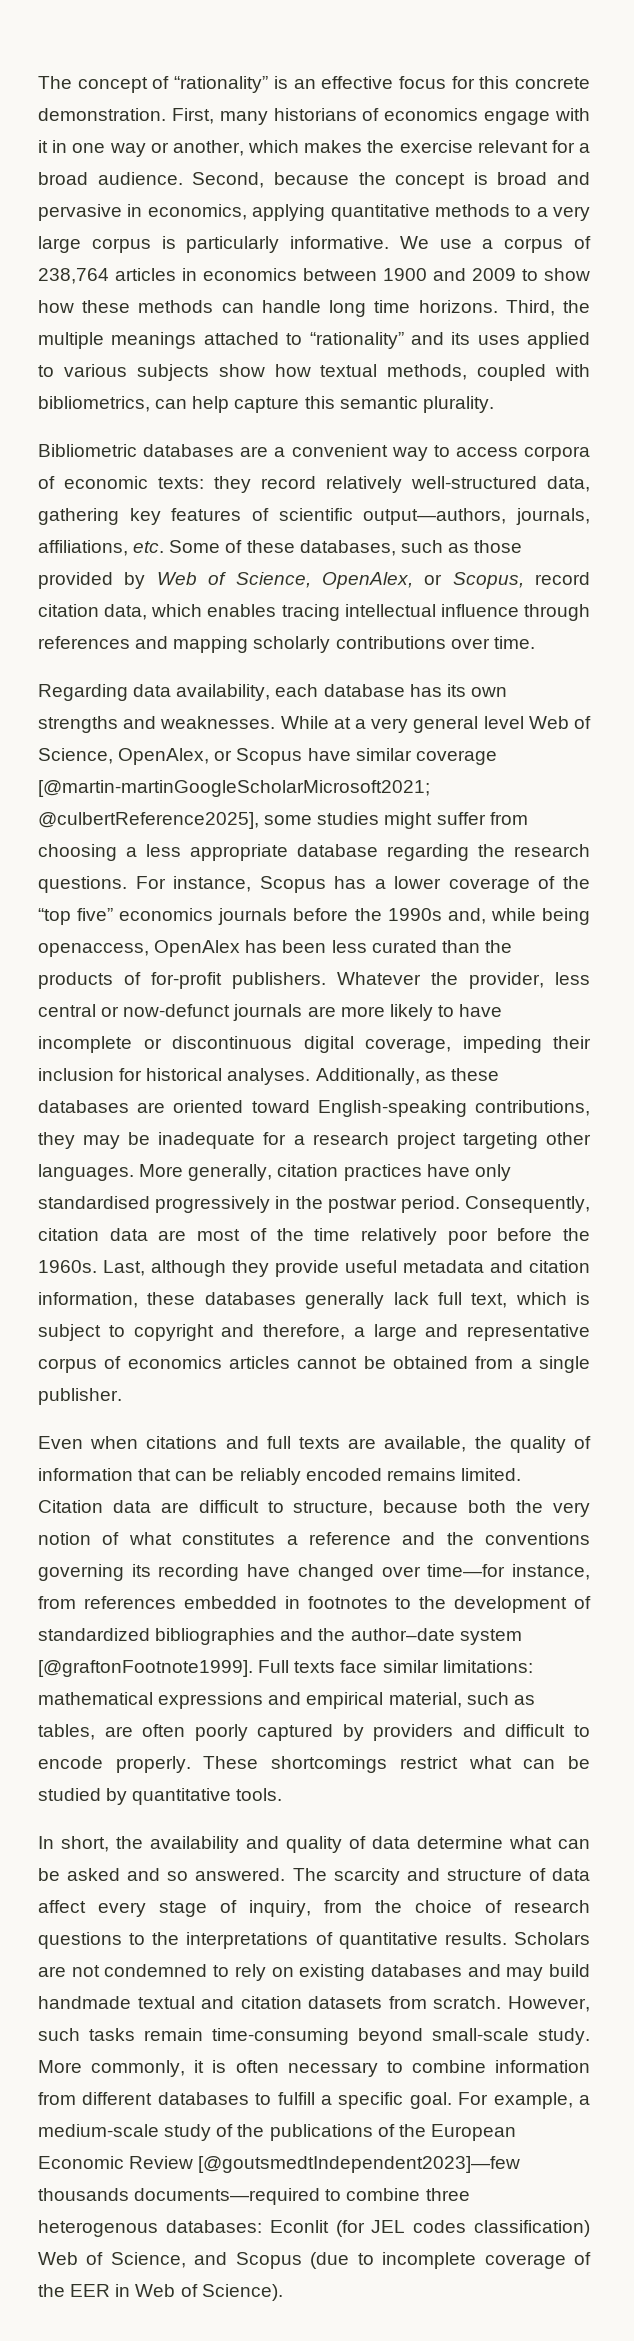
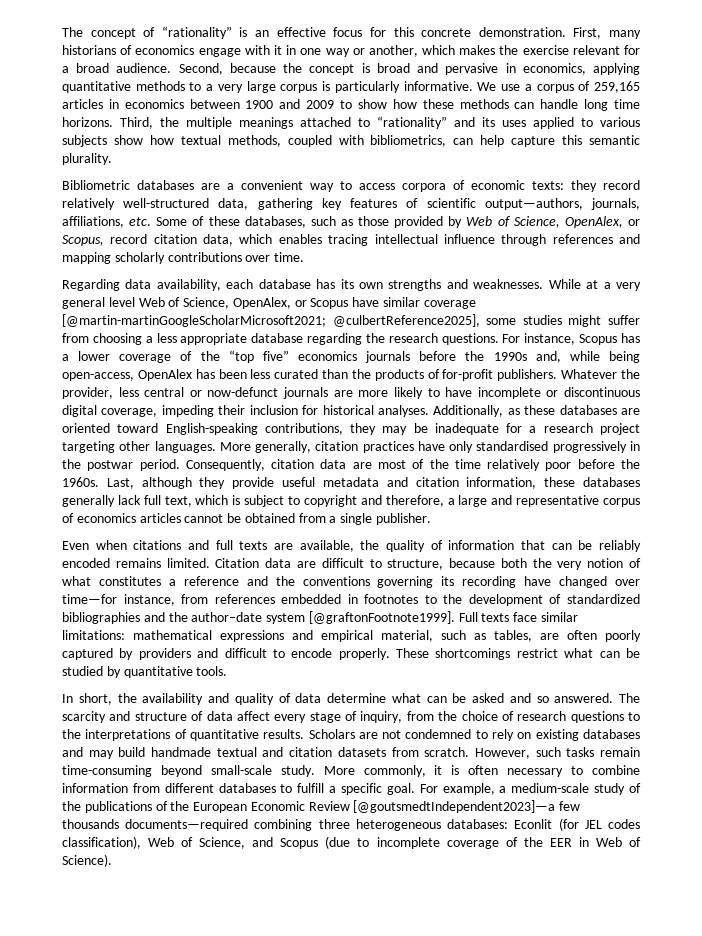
[38,268,109,284] 238,764 -> [594,81,640,93] 259,165
[38,943,149,957] openaccess, -> [62,372,134,381] open-access,
[198,2156,521,2173] [38,2188,470,2205] [38,2220,158,2237] [@goutsmedtIndependent2023]—few thousands documents—required to combine three heterogenous -> [353,800,581,813] [62,819,441,831] [@goutsmedtIndependent2023]—a few thousands documents—required combining three heterogeneous
[473,2220,590,2237] classification) -> [62,836,141,849] classification),

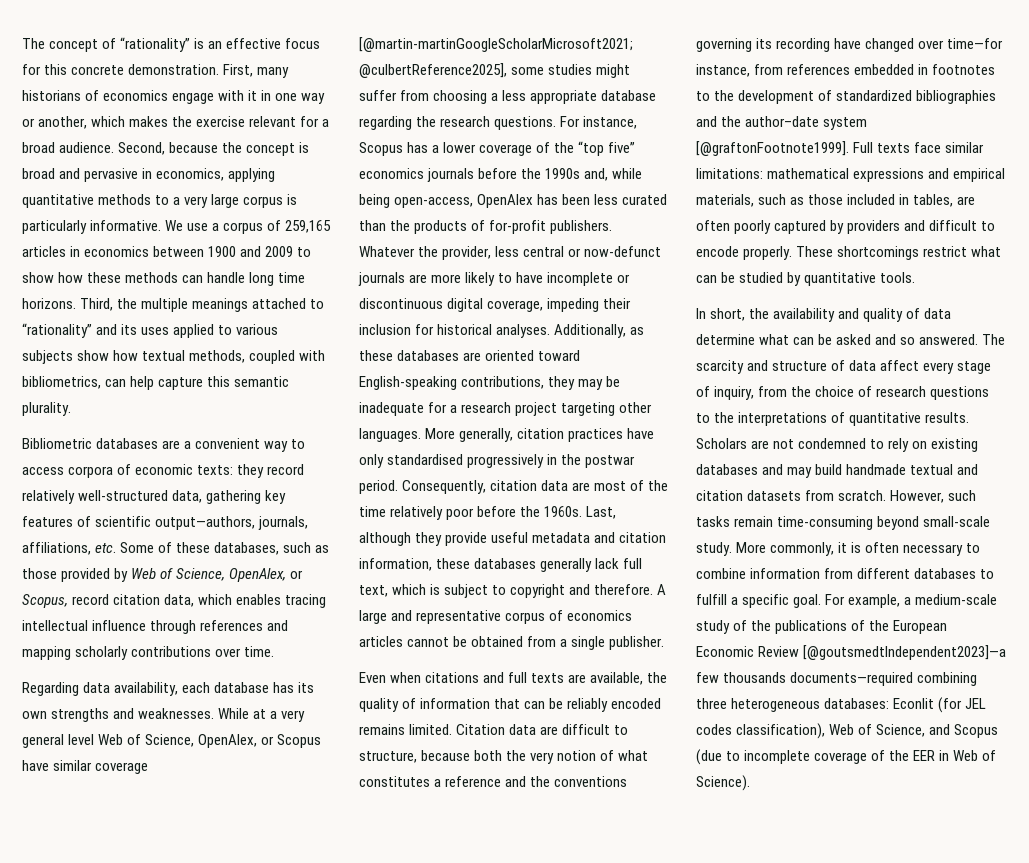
[385,495,455,507] therefore, a -> [594,584,667,595] therefore. A
[381,630,486,642] material, such as -> [696,194,910,207] materials, such as those included in

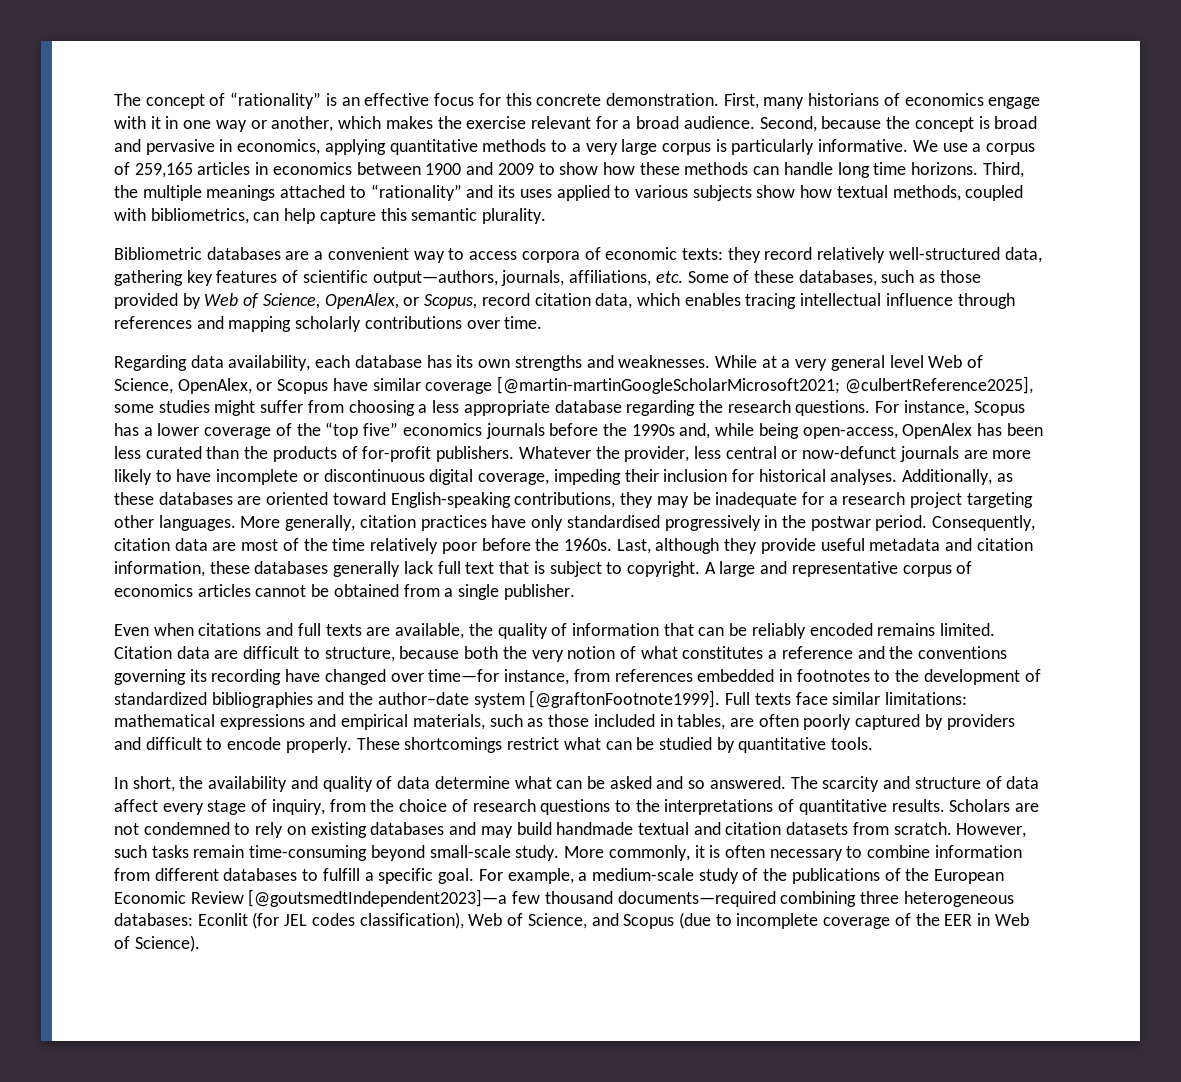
[359,584,427,597] text, which -> [465,561,530,574] text that
[510,584,654,598] copyright and therefore. -> [626,561,700,577] copyright.
[723,672,787,683] thousands -> [544,891,613,904] thousand

